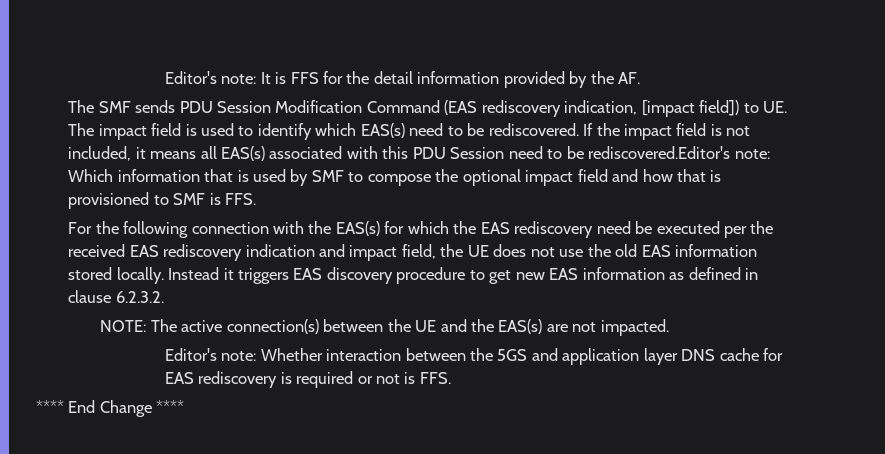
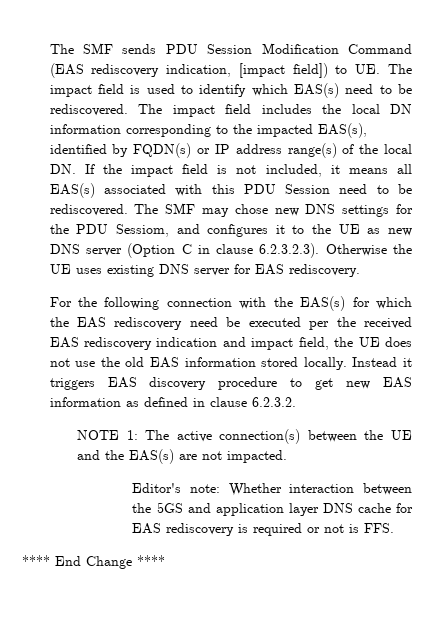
[164,71,641,88] Editor's note: It is FFS for the detail information provided by the AF. // -> (49, 49) none
(579, 129) none -> [138,104,412,117] [49,123,367,138] [49,143,413,158] [49,164,76,174] The impact field includes the local DN information corresponding to the impacted EAS(s), identified by FQDN(s) or IP address range(s) of the local DN.
[588,146,770,159] [68,169,722,186] [68,192,256,209] rediscovered.Editor's note: Which information that is used by SMF to compose the optional impact field and how that is provisioned to SMF is FFS. -> [49,203,413,217] [49,224,412,237] [49,243,412,258] [49,264,360,277] rediscovered. The SMF may chose new DNS settings for the PDU Sessiom, and configures it to the UE as new DNS server (Option C in clause 6.2.3.2.3). Otherwise the UE uses existing DNS server for EAS rediscovery.
[100,320,147,332] NOTE: -> [77,430,138,440] NOTE 1:

